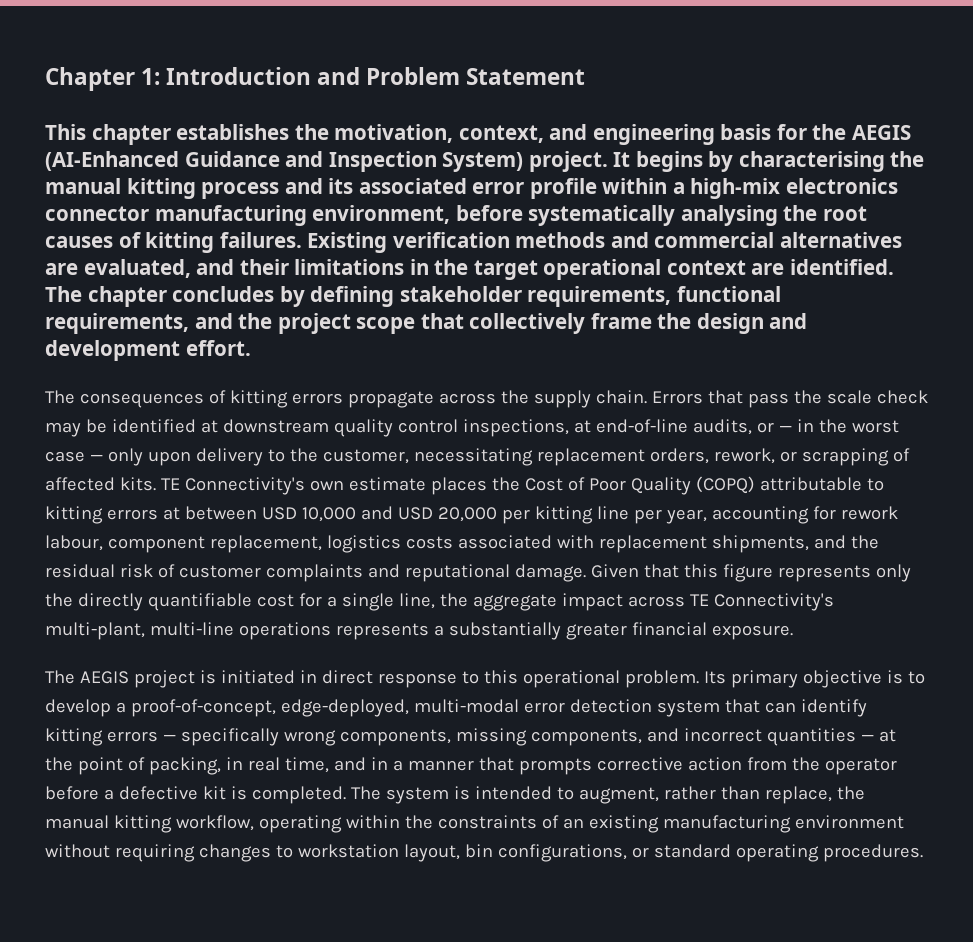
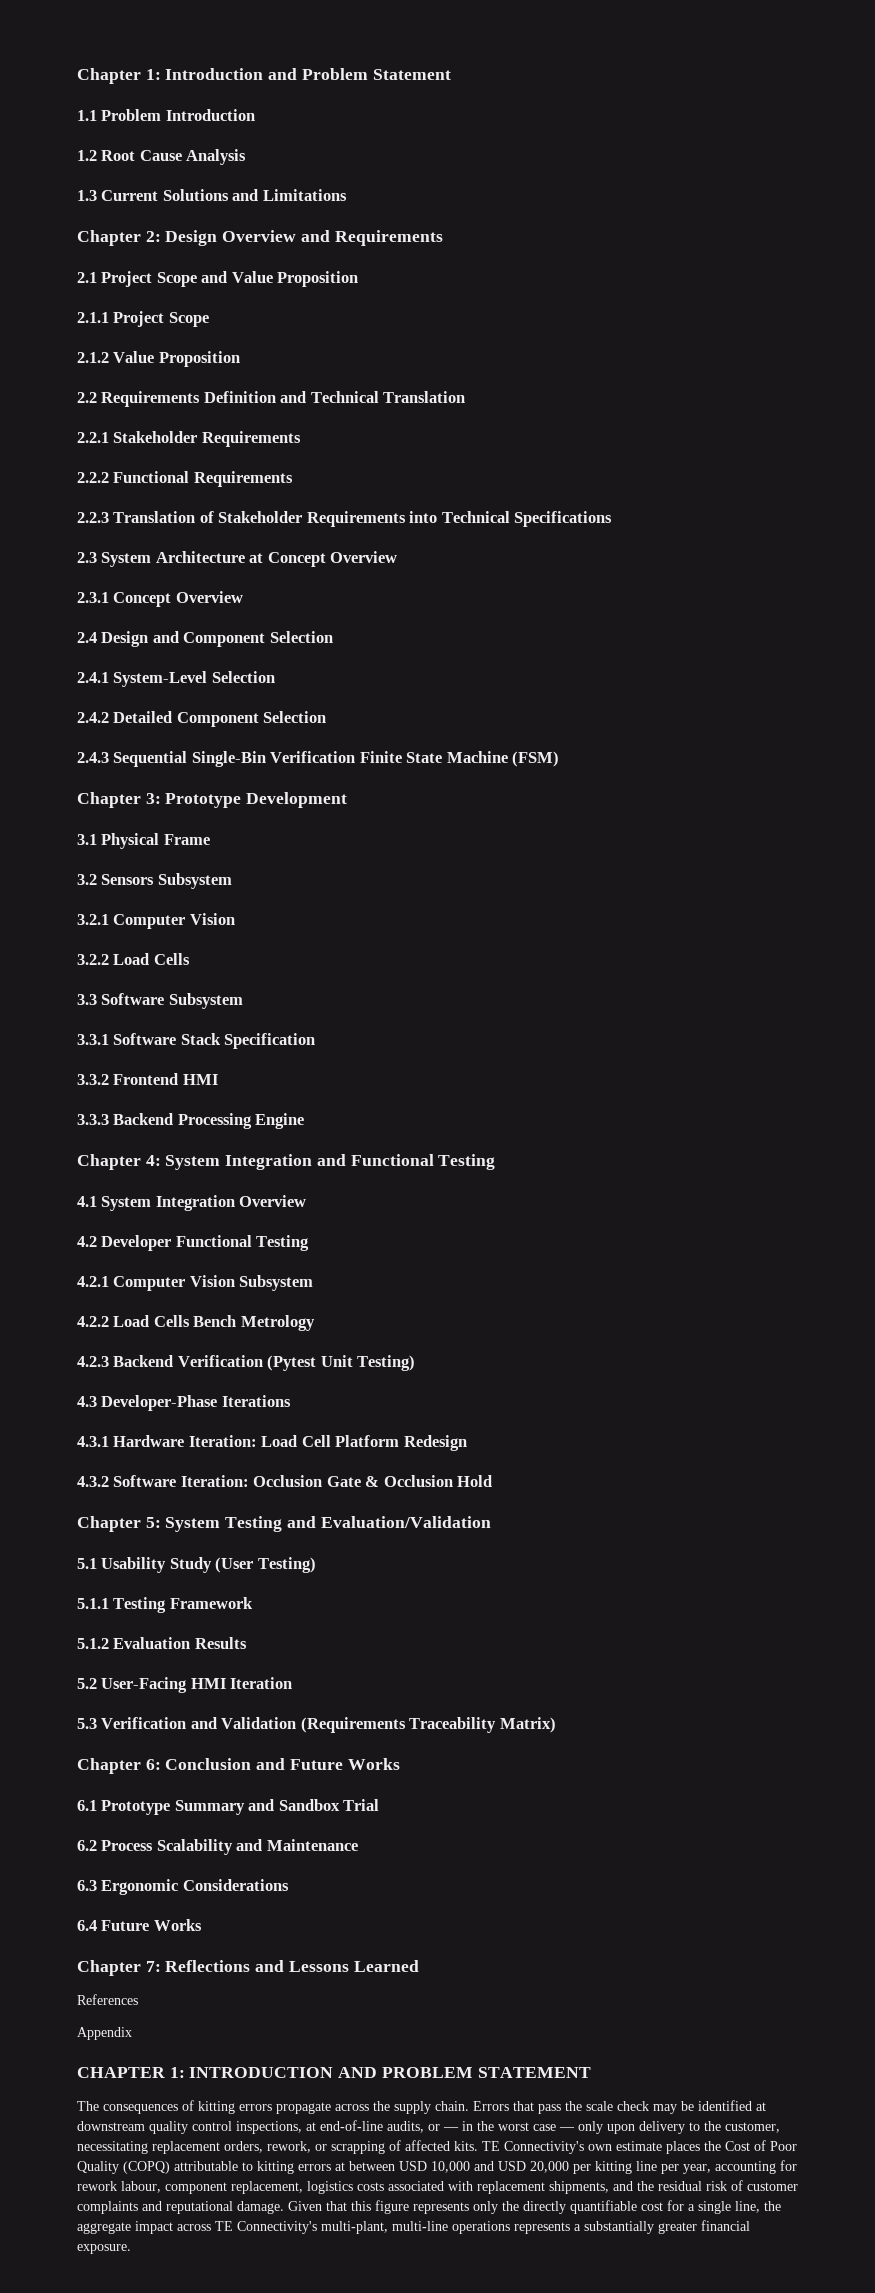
[45,124,911,145] [45,151,925,172] [45,178,898,199] [45,205,867,226] [45,232,902,253] [45,259,894,280] [45,286,781,307] [45,313,808,334] [45,340,251,361] This chapter establishes the motivation, context, and engineering basis for the AEGIS (AI-Enhanced Guidance and Inspection System) project. It begins by characterising the manual kitting process and its associated error profile within a high-mix electronics connector manufacturing environment, before systematically analysing the root causes of kitting failures. Existing verification methods and commercial alternatives are evaluated, and their limitations in the target operational context are identified. The chapter concludes by defining stakeholder requirements, functional requirements, and the project scope that collectively frame the design and development effort. -> [77,109,255,121] [77,149,247,165] [77,189,347,201] [77,230,443,246] [77,271,359,287] [77,311,209,327] [77,351,240,367] [77,391,466,407] [77,431,301,447] [77,471,293,487] [77,511,613,527] [77,551,398,567] [77,591,243,607] [77,631,333,647] [77,671,275,687] [77,711,327,727] [77,751,560,767] [77,792,348,808] [77,833,210,849] [77,873,232,889] [77,913,235,929] [77,953,190,965] [77,993,243,1009] [77,1033,316,1049] [77,1073,218,1085] [77,1113,305,1129] [77,1154,496,1170] [77,1195,307,1211] [77,1235,310,1251] [77,1275,314,1291] [77,1315,315,1331] [77,1355,416,1371] [77,1395,291,1411] [77,1435,467,1451] [77,1475,493,1487] [77,1516,491,1532] [77,1557,316,1573] [77,1597,253,1613] [77,1637,247,1649] [77,1677,293,1693] [77,1717,556,1733] [77,1758,400,1774] [77,1799,380,1815] [77,1839,358,1855] [77,1879,289,1895] [77,1919,202,1931] [77,1960,419,1976] [77,1994,138,2005] [77,2027,132,2040] [77,2067,591,2078] 1.1 Problem Introduction // 1.2 Root Cause Analysis // 1.3 Current Solutions and Limitations // Chapter 2: Design Overview and Requirements // 2.1 Project Scope and Value Proposition // 2.1.1 Project Scope // 2.1.2 Value Proposition // 2.2 Requirements Definition and Technical Translation // 2.2.1 Stakeholder Requirements // 2.2.2 Functional Requirements // 2.2.3 Translation of Stakeholder Requirements into Technical Specifications // 2.3 System Architecture at Concept Overview // 2.3.1 Concept Overview // 2.4 Design and Component Selection // 2.4.1 System-Level Selection // 2.4.2 Detailed Component Selection // 2.4.3 Sequential Single-Bin Verification Finite State Machine (FSM) // Chapter 3: Prototype Development // 3.1 Physical Frame // 3.2 Sensors Subsystem // 3.2.1 Computer Vision // 3.2.2 Load Cells // 3.3 Software Subsystem // 3.3.1 Software Stack Specification // 3.3.2 Frontend HMI // 3.3.3 Backend Processing Engine // Chapter 4: System Integration and Functional Testing // 4.1 System Integration Overview // 4.2 Developer Functional Testing // 4.2.1 Computer Vision Subsystem // 4.2.2 Load Cells Bench Metrology // 4.2.3 Backend Verification (Pytest Unit Testing) // 4.3 Developer-Phase Iterations // 4.3.1 Hardware Iteration: Load Cell Platform Redesign // 4.3.2 Software Iteration: Occlusion Gate & Occlusion Hold // Chapter 5: System Testing and Evaluation/Validation // 5.1 Usability Study (User Testing) // 5.1.1 Testing Framework // 5.1.2 Evaluation Results // 5.2 User-Facing HMI Iteration // 5.3 Verification and Validation (Requirements Traceability Matrix) // Chapter 6: Conclusion and Future Works // 6.1 Prototype Summary and Sandbox Trial // 6.2 Process Scalability and Maintenance // 6.3 Ergonomic Considerations // 6.4 Future Works // Chapter 7: Reflections and Lessons Learned // References // Appendix // CHAPTER 1: INTRODUCTION AND PROBLEM STATEMENT
[45,670,925,688] [45,699,867,717] [45,728,896,746] [45,757,897,775] [45,786,865,804] [45,815,904,833] [45,844,923,862] // The AEGIS project is initiated in direct response to this operational problem. Its primary objective is to develop a proof-of-concept, edge-deployed, multi-modal error detection system that can identify kitting errors — specifically wrong components, missing components, and incorrect quantities — at the point of packing, in real time, and in a manner that prompts corrective action from the operator before a defective kit is completed. The system is intended to augment, rather than replace, the manual kitting workflow, operating within the constraints of an existing manufacturing environment without requiring changes to workstation layout, bin configurations, or standard operating procedures. -> (131, 2249) none

